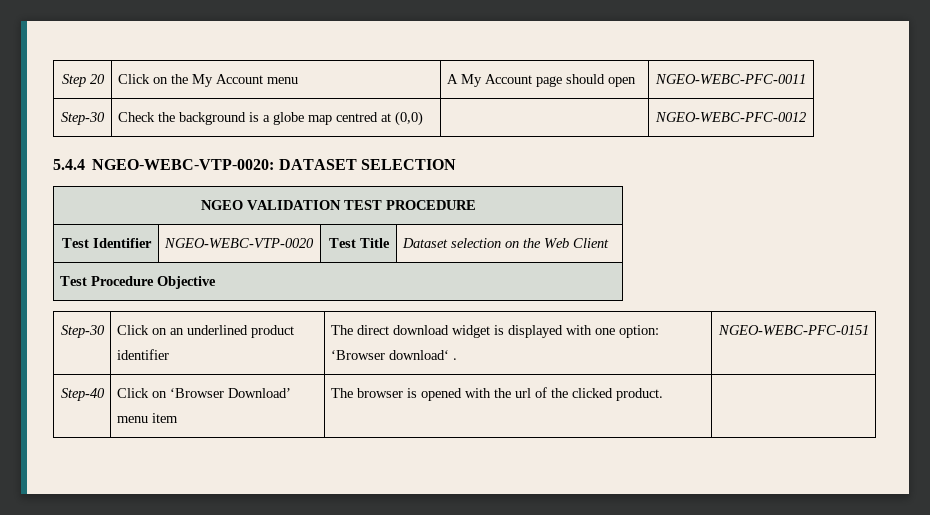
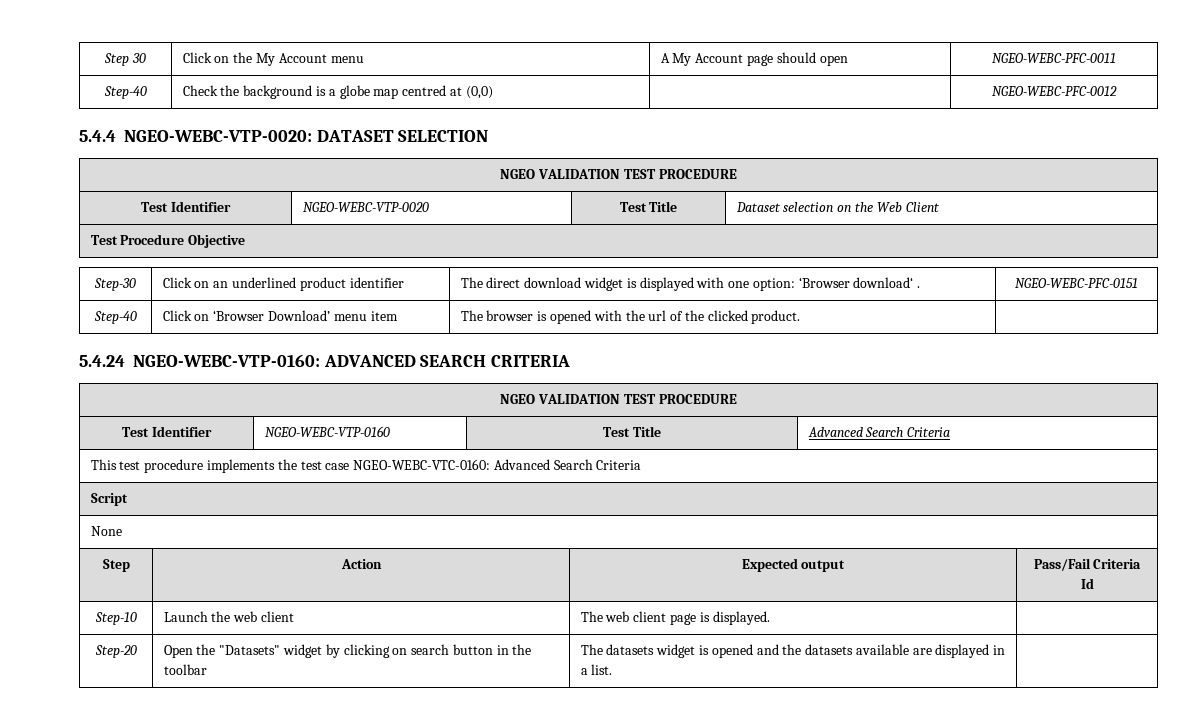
[61,74,105,87] Step 20 -> [104,53,146,66] Step 30
[61,112,105,125] Step-30 -> [103,86,147,99] Step-40
(663, 394) none -> [79,354,571,367] [500,394,737,404] [122,426,212,437] [264,426,390,437] [603,426,661,437] [807,427,951,437] [90,459,642,473] [90,493,128,506] [90,526,122,536] [102,559,130,572] [340,559,382,569] [741,558,846,572] [1033,558,1142,571] [1080,578,1094,589] [94,612,137,625] [163,611,295,622] [580,611,770,625] [94,645,137,658] [163,644,532,658] [163,664,207,675] [580,644,1006,658] [580,664,613,675] // 5.4.24 NGEO-WEBC-VTP-0160: ADVANCED SEARCH CRITERIA // NGEO VALIDATION TEST PROCEDURE // Test Identifier | NGEO-WEBC-VTP-0160 | Test Title | Advanced Search Criteria // This test procedure implements the test case NGEO-WEBC-VTC-0160: Advanced Search Criteria // Script // None // Step | Action | Expected output | Pass/Fail Criteria Id // Step-10 | Launch the web client | The web client page is displayed. | // Step-20 | Open the "Datasets" widget by clicking on search button in the toolbar | The datasets widget is opened and the datasets available are displayed in a list. |

